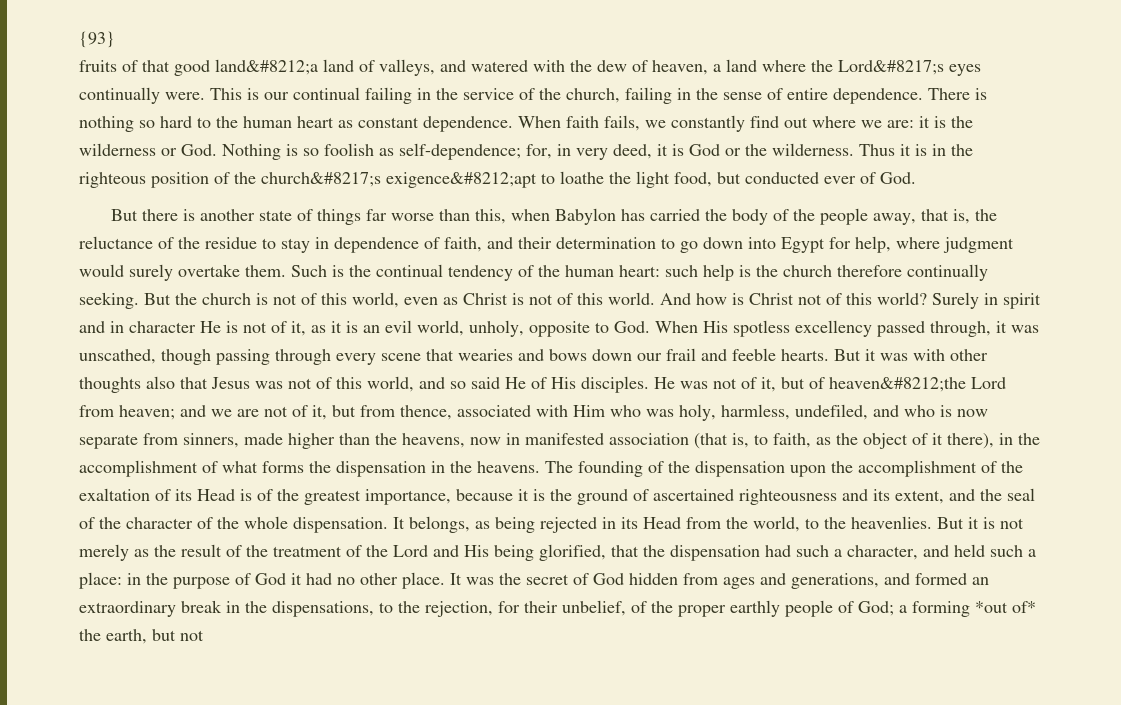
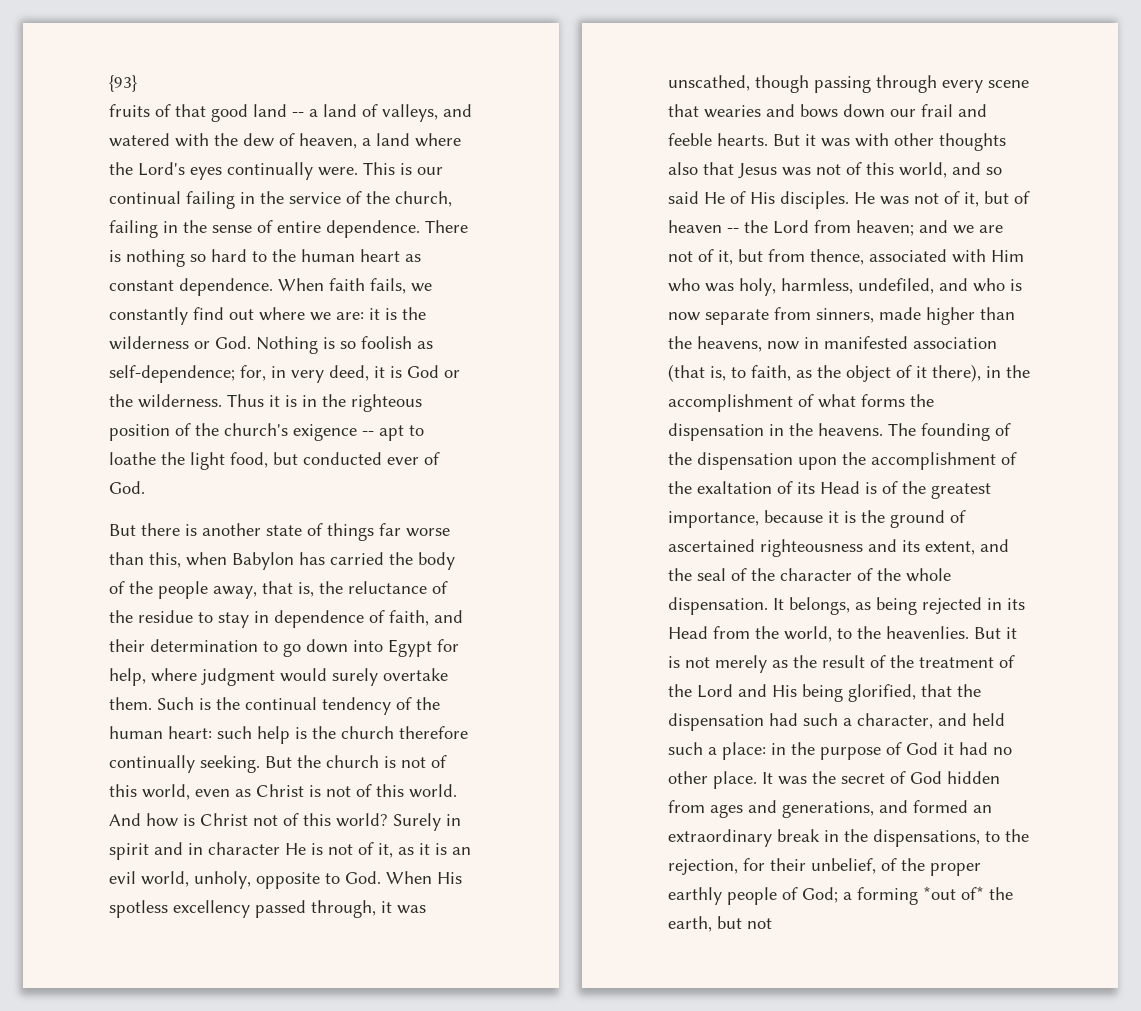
[215,59,318,75] land&#8212;a -> [253,104,318,117] land -- a
[838,60,944,75] Lord&#8217;s -> [138,162,185,176] Lord's
[261,172,537,188] church&#8217;s exigence&#8212;apt -> [224,423,404,441] church's exigence -- apt
[829,377,966,392] heaven&#8212;the -> [668,220,768,233] heaven -- the

